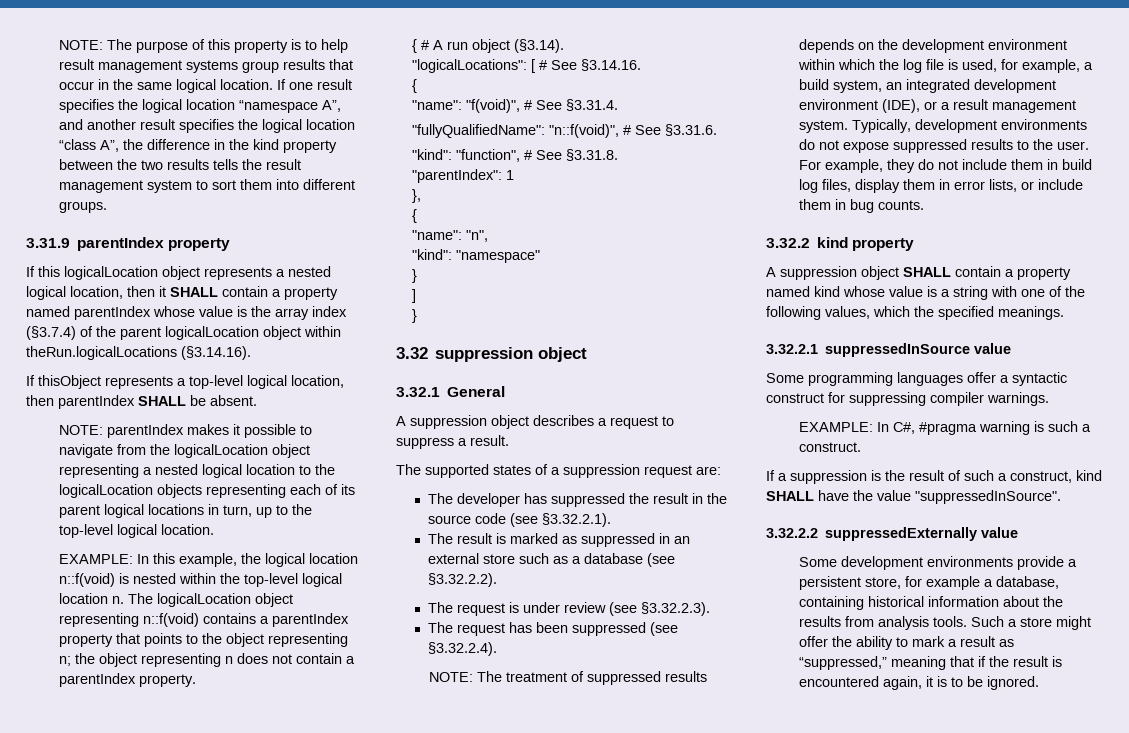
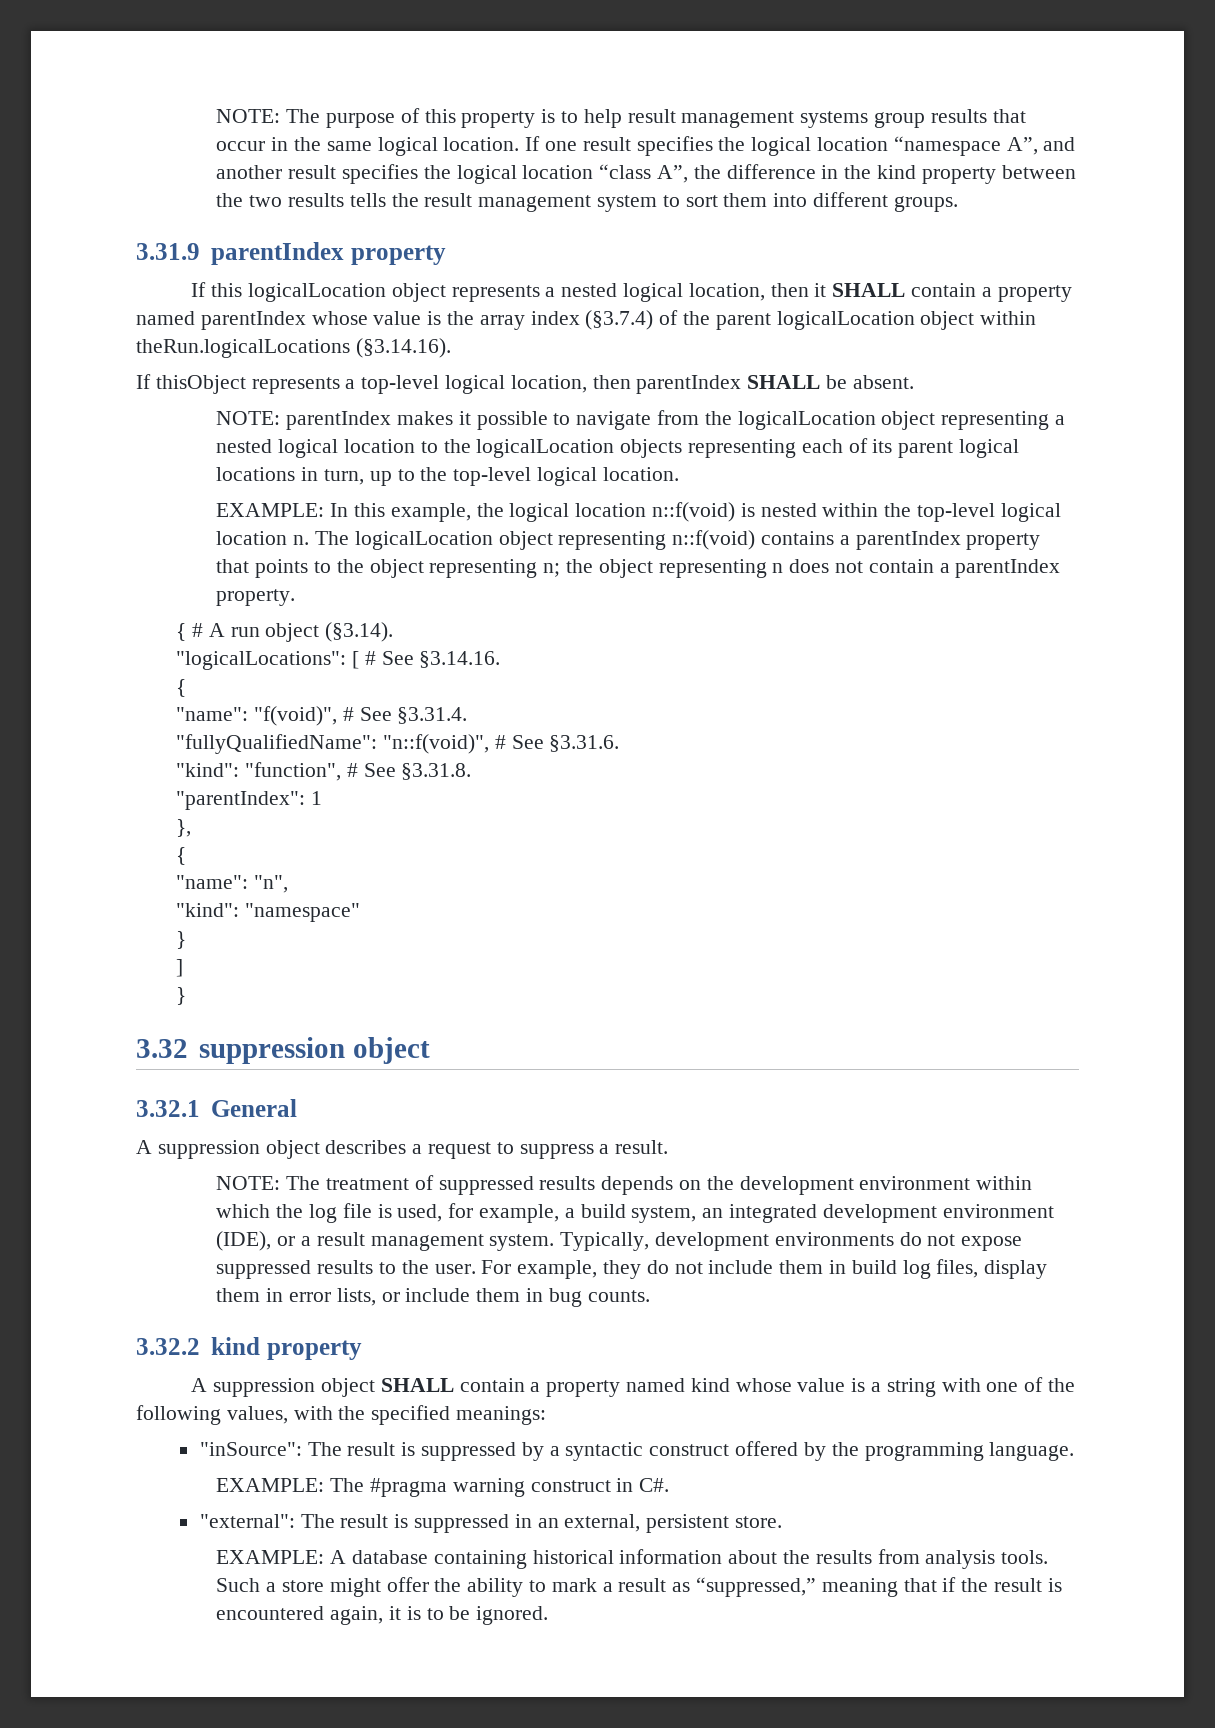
[396,464,721,478] [428,493,728,507] [428,513,612,527] [428,533,691,547] [428,553,676,567] [428,573,498,587] [428,602,711,616] [428,622,679,636] [428,642,498,656] // The supported states of a suppression request are: // The developer has suppressed the result in the source code (see §3.32.2.1). // The result is marked as suppressed in an external store such as a database (see §3.32.2.2). // The request is under review (see §3.32.2.3). // The request has been suppressed (see §3.32.2.4). -> (669, 1147) none
[873,306,910,317] which -> [293,1406,333,1420] with
[998,306,1064,320] [766,343,1012,357] [766,372,1067,386] [766,392,1049,406] [798,421,1091,435] [798,442,861,452] [766,470,1102,484] [766,490,1061,504] [766,527,1019,541] [798,556,1077,570] [798,576,1059,590] meanings. // 3.32.2.1 suppressedInSource value // Some programming languages offer a syntactic construct for suppressing compiler warnings. // EXAMPLE: In C#, #pragma warning is such a construct. // If a suppression is the result of such a construct, kind SHALL have the value "suppressedInSource". // 3.32.2.2 suppressedExternally value // Some development environments provide a persistent store, for example a database, -> [456,1406,547,1425] [199,1441,1075,1461] [216,1478,670,1497] [199,1514,783,1533] [216,1550,428,1564] meanings: // "inSource": The result is suppressed by a syntactic construct offered by the programming language. // EXAMPLE: The #pragma warning construct in C#. // "external": The result is suppressed in an external, persistent store. // EXAMPLE: A database

